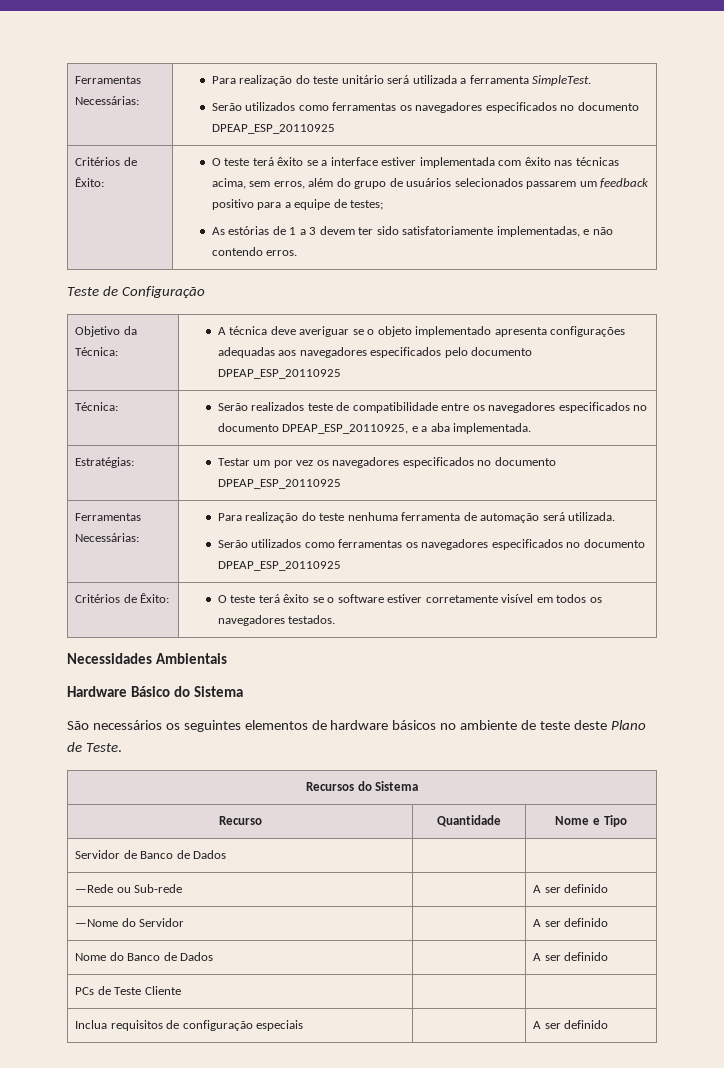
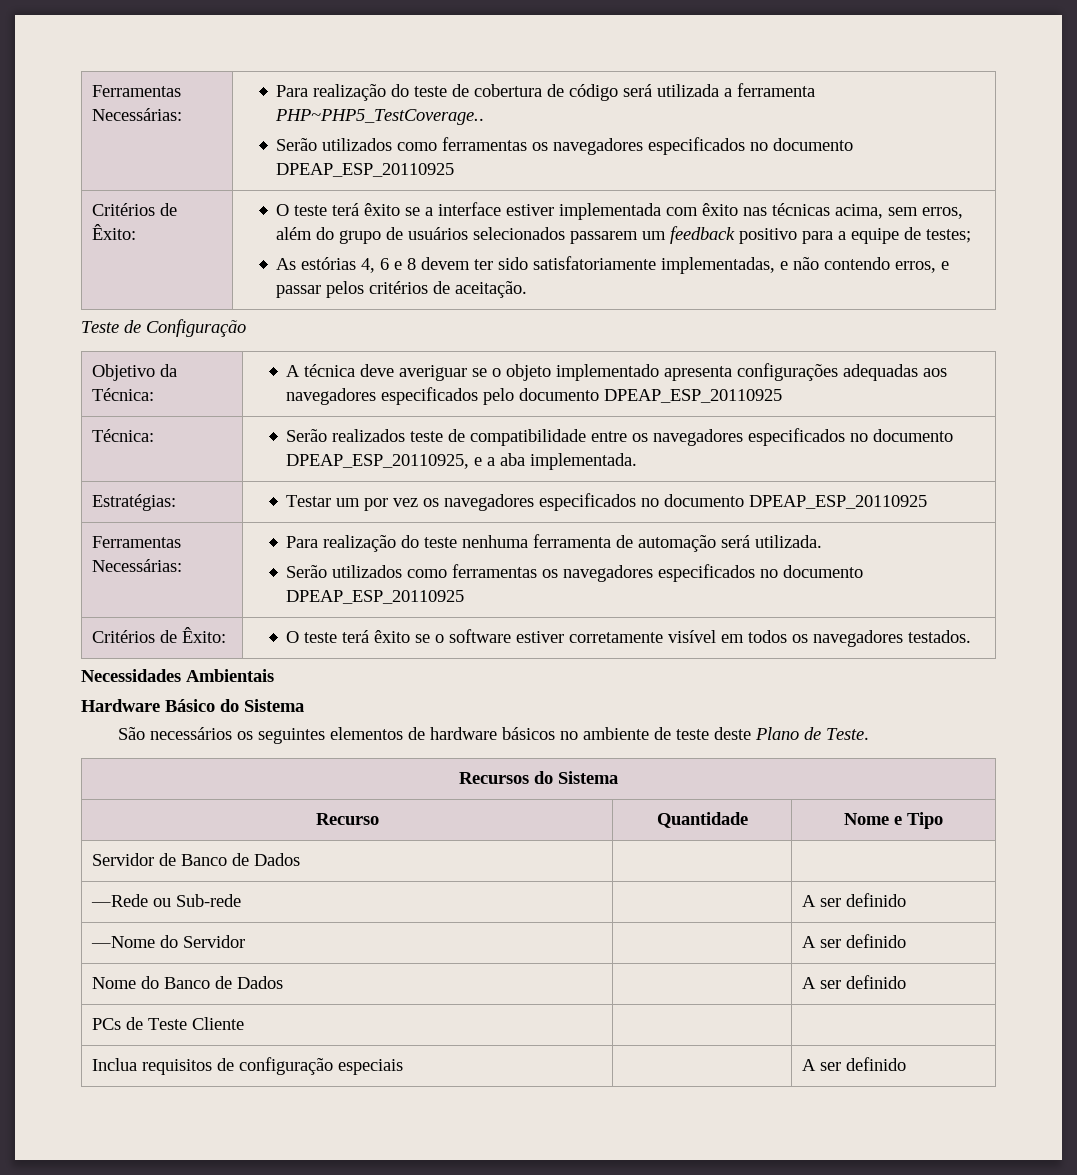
[75,76,142,84] [75,96,140,105] [211,75,384,86] Ferramentas Necessárias: | Para realização do teste unitário -> [92,85,182,97] [92,108,183,121] [276,84,619,101] Ferramentas Necessárias: | Para realização do teste de cobertura de código
[532,75,592,86] SimpleTest. -> [275,109,485,125] PHP~PHP5_TestCoverage..
[272,226,317,235] de 1 a 3 -> [361,258,417,273] 4, 6 e 8
[266,250,298,256] erros. -> [895,261,950,273] [276,281,528,298] erros, e passar pelos critérios de aceitação.

